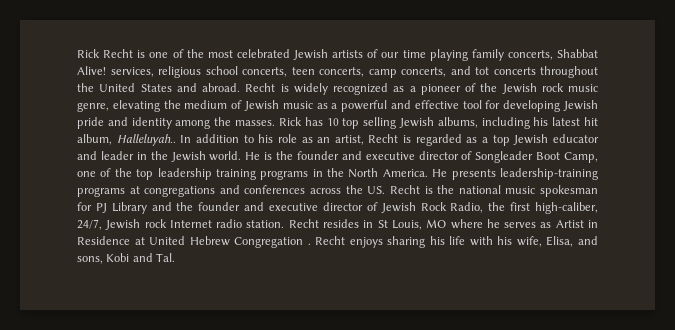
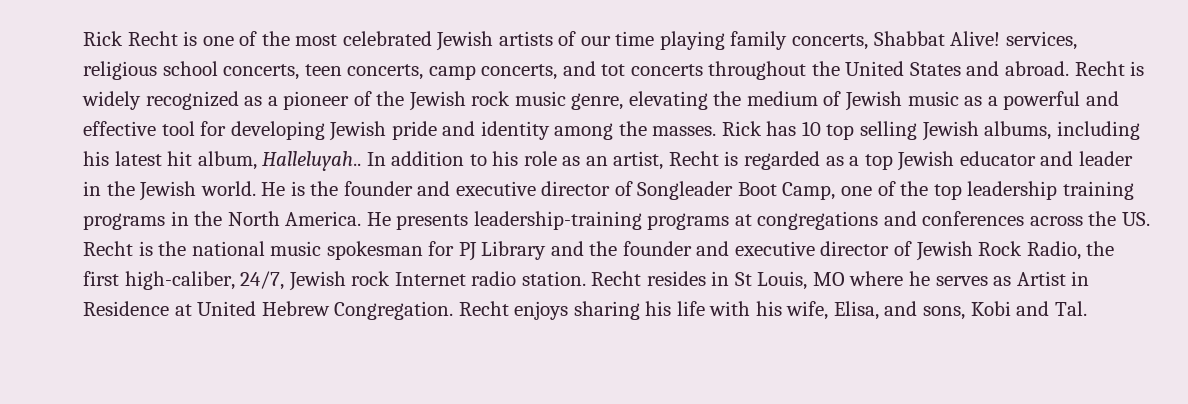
[234,237,311,248] Congregation . -> [334,301,454,320] Congregation.

